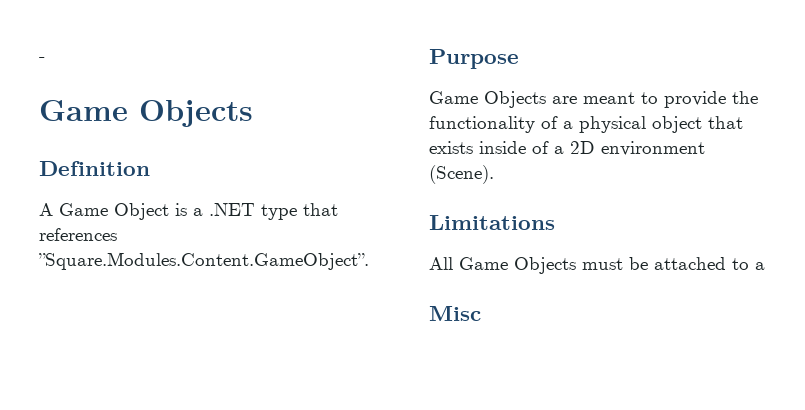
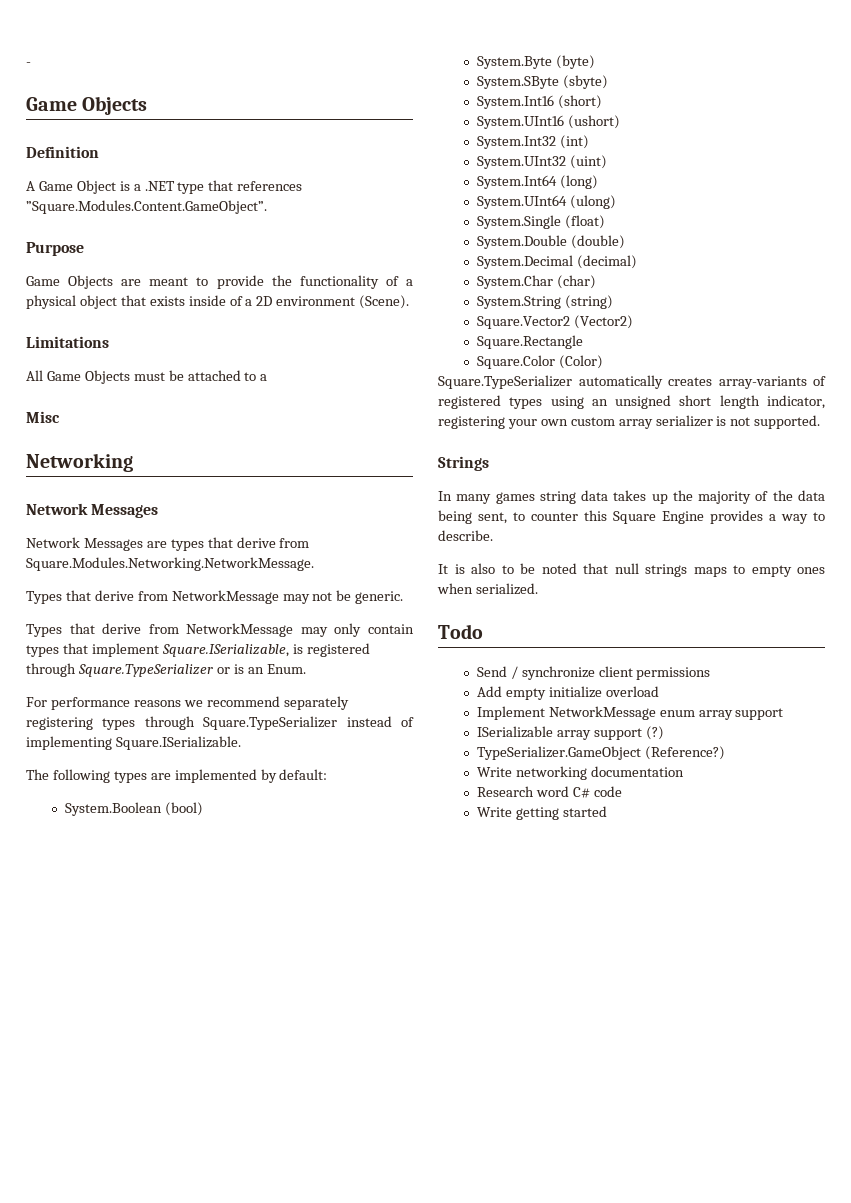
(481, 313) none -> [26,453,133,472] [26,503,159,518] [26,537,310,551] [26,557,314,571] [26,590,404,604] [26,623,414,637] [26,643,370,657] [26,663,306,677] [26,696,349,710] [26,716,414,730] [26,736,241,750] [26,769,328,783] [64,802,203,816] [476,55,595,69] [476,75,608,89] [476,95,602,109] [476,115,620,129] [476,135,589,149] [476,155,607,169] [476,175,598,189] [476,195,616,209] [476,215,605,229] [476,235,625,249] [476,255,637,269] [476,275,596,289] [476,295,613,309] [476,315,633,329] [476,335,583,349] [476,355,603,369] [438,375,826,389] [438,395,825,409] [438,415,821,429] [438,456,489,471] [438,490,825,504] [438,510,825,524] [438,530,493,541] [438,563,825,577] [437,583,538,595] [438,624,483,639] [476,666,711,680] [476,686,659,700] [476,706,784,720] [476,726,664,740] [476,746,725,760] [476,766,684,780] [476,786,622,798] [476,806,607,820] // Networking // Network Messages // Network Messages are types that derive from Square.Modules.Networking.NetworkMessage. // Types that derive from NetworkMessage may not be generic. // Types that derive from NetworkMessage may only contain types that implement Square.ISerializable, is registered through Square.TypeSerializer or is an Enum. // For performance reasons we recommend separately registering types through Square.TypeSerializer instead of implementing Square.ISerializable. // The following types are implemented by default: // System.Boolean (bool) // System.Byte (byte) // System.SByte (sbyte) // System.Int16 (short) // System.UInt16 (ushort) // System.Int32 (int) // System.UInt32 (uint) // System.Int64 (long) // System.UInt64 (ulong) // System.Single (float) // System.Double (double) // System.Decimal (decimal) // System.Char (char) // System.String (string) // Square.Vector2 (Vector2) // Square.Rectangle // Square.Color (Color) // Square.TypeSerializer automatically creates array-variants of registered types using an unsigned short length indicator, registering your own custom array serializer is not supported. // Strings // In many games string data takes up the majority of the data being sent, to counter this Square Engine provides a way to describe. // It is also to be noted that null strings maps to empty ones when serialized. // Todo // Send / synchronize client permissions // Add empty initialize overload // Implement NetworkMessage enum array support // ISerializable array support (?) // TypeSerializer.GameObject (Reference?) // Write networking documentation // Research word C# code // Write getting started

